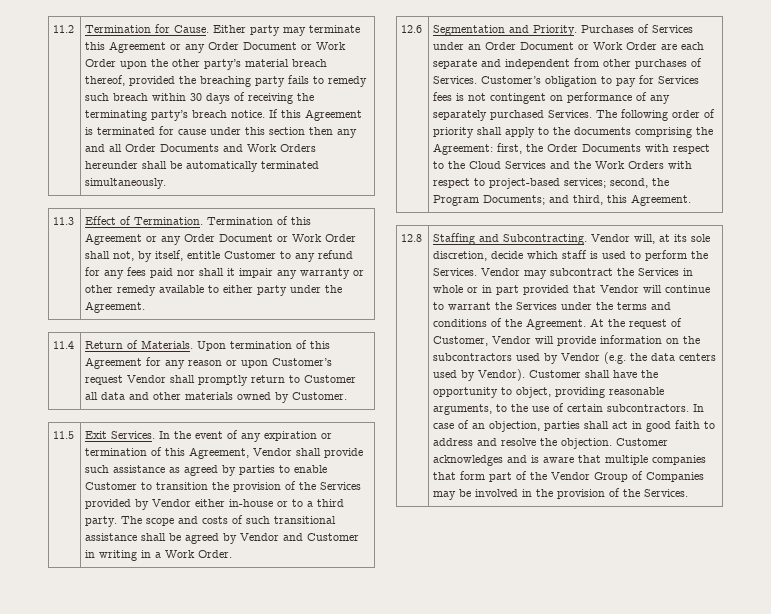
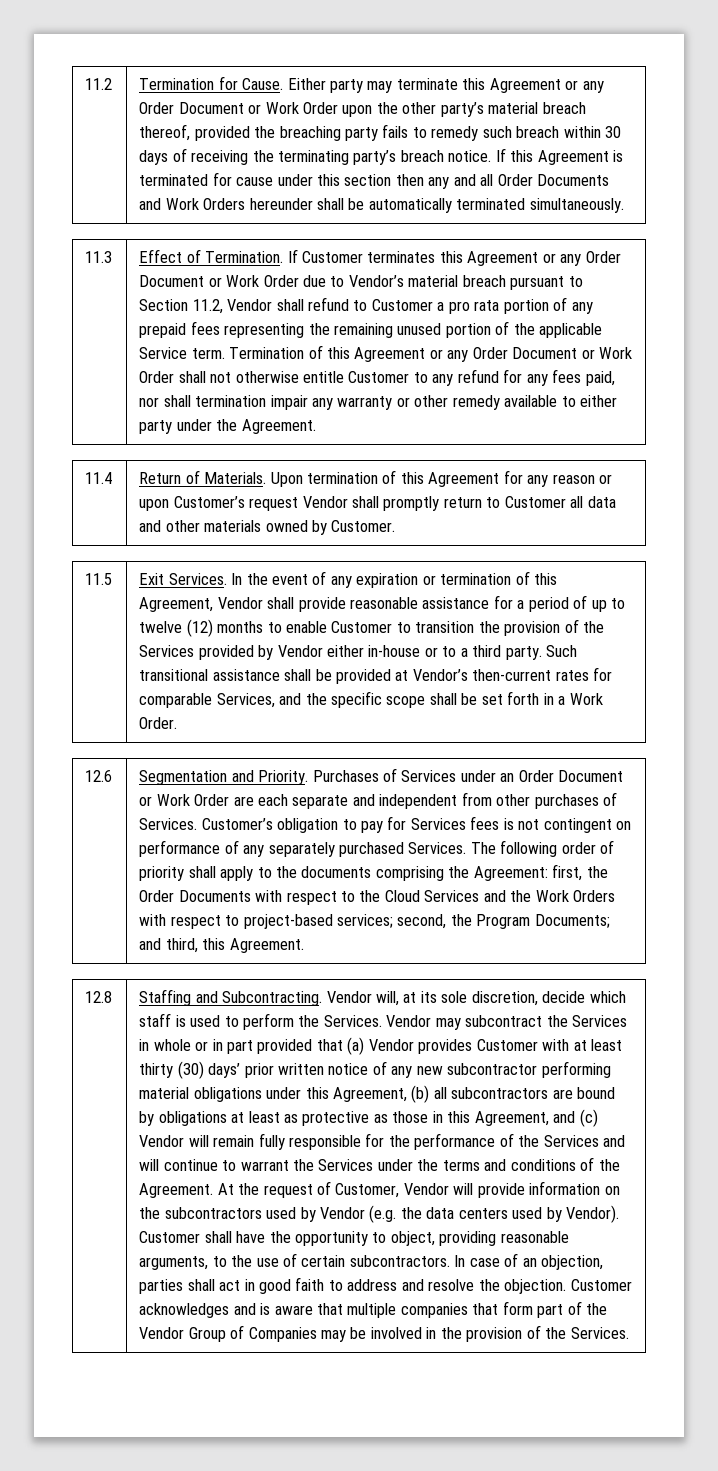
(204, 221) none -> [287,249,621,266] [139,275,583,290] [139,297,593,314] [139,321,603,338] [139,347,225,359] If Customer terminates this Agreement or any Order Document or Work Order due to Vendor’s material breach pursuant to Section 11.2, Vendor shall refund to Customer a pro rata portion of any prepaid fees representing the remaining unused portion of the applicable Service term.
[113,250,184,262] not, by itself, -> [210,371,299,383] not otherwise
[150,268,174,278] paid -> [585,371,615,386] paid,
[227,268,236,276] it -> [195,395,267,407] termination
[85,465,276,476] such assistance as agreed by parties -> [349,595,626,612] [139,619,264,637] reasonable assistance for a period of up to twelve (12) months
[121,515,337,526] [85,533,360,544] [85,550,138,561] The scope and costs of such transitional assistance shall be agreed by Vendor and Customer in writing -> [546,645,578,657] [139,667,613,684] [139,691,540,708] Such transitional assistance shall be provided at Vendor’s then-current rates for comparable Services, and the specific scope shall be set forth
[600,285,640,293] Vendor -> [347,1037,623,1055] [139,1061,611,1079] [139,1085,616,1103] [139,1109,598,1127] [139,1133,626,1150] (a) Vendor provides Customer with at least thirty (30) days’ prior written notice of any new subcontractor performing material obligations under this Agreement, (b) all subcontractors are bound by obligations at least as protective as those in this Agreement, and (c) Vendor will remain fully responsible for the performance of the Services and

